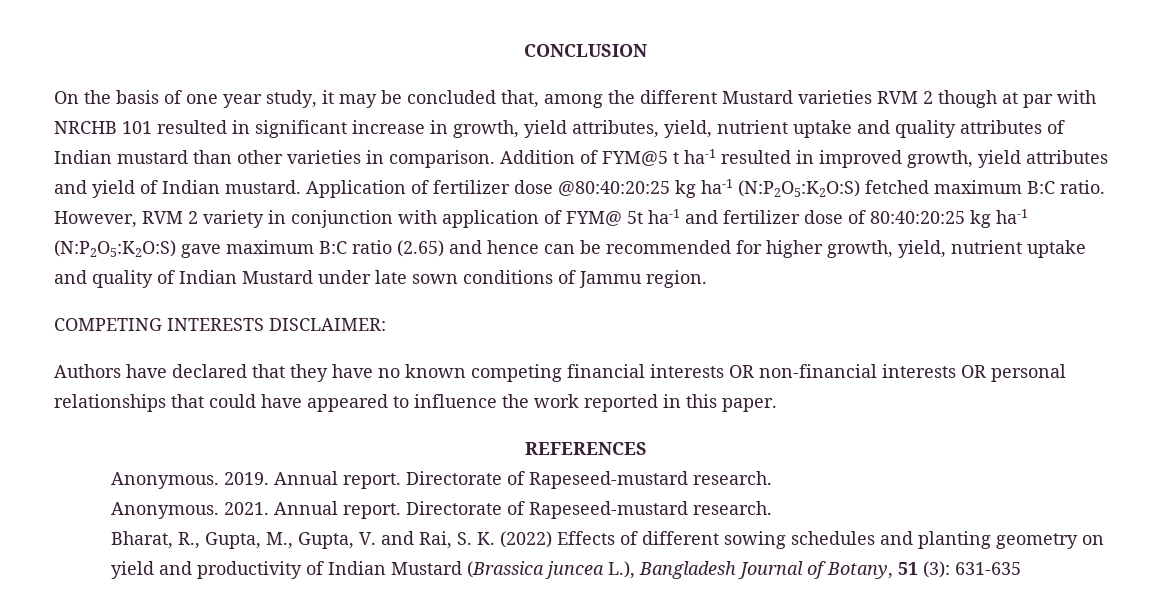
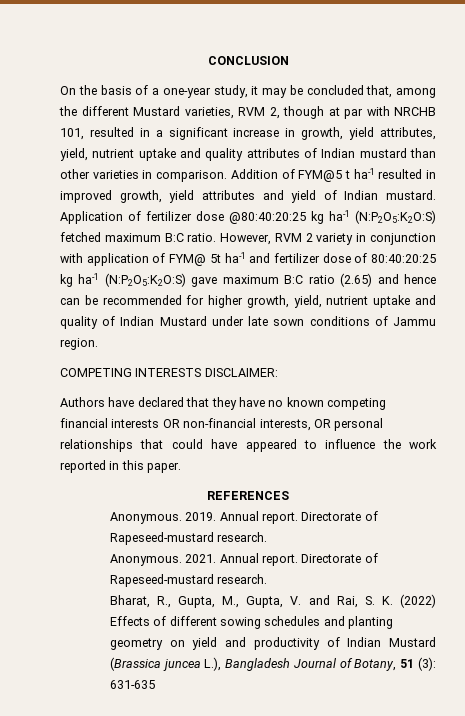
[186,94,262,108] one year -> [152,87,211,98] a one-year
[798,90,933,104] varieties RVM 2 -> [184,107,280,119] varieties, RVM 2,
[122,120,250,134] 101 resulted in -> [60,127,163,140] 101, resulted in a
[882,364,956,378] interests -> [259,419,311,431] interests,

